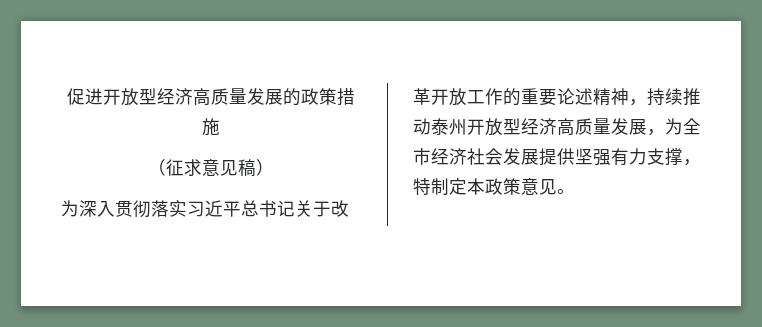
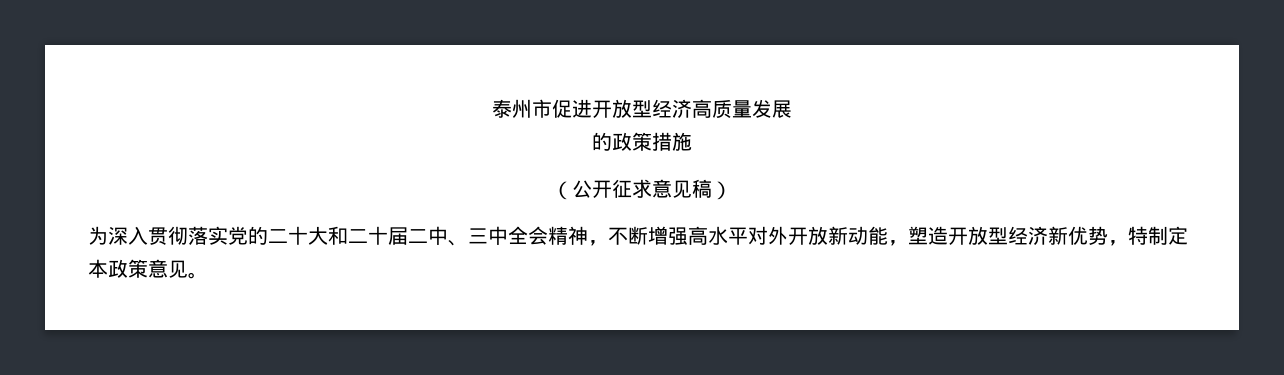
(67, 96) none -> [492,99,552,119] 泰州市
(283, 97) none -> (792, 109) //
(166, 167) none -> [572,180,612,198] 公开
[187,200,349,217] [413,88,701,106] [413,118,701,136] [413,148,683,166] 习近平总书记关于改革开放工作的重要论述精神，持续推动泰州开放型经济高质量发展，为全市经济社会发展提供坚强有力支撑 -> [228,226,1108,246] 党的二十大和二十届二中、三中全会精神，不断增强高水平对外开放新动能，塑造开放型经济新优势

